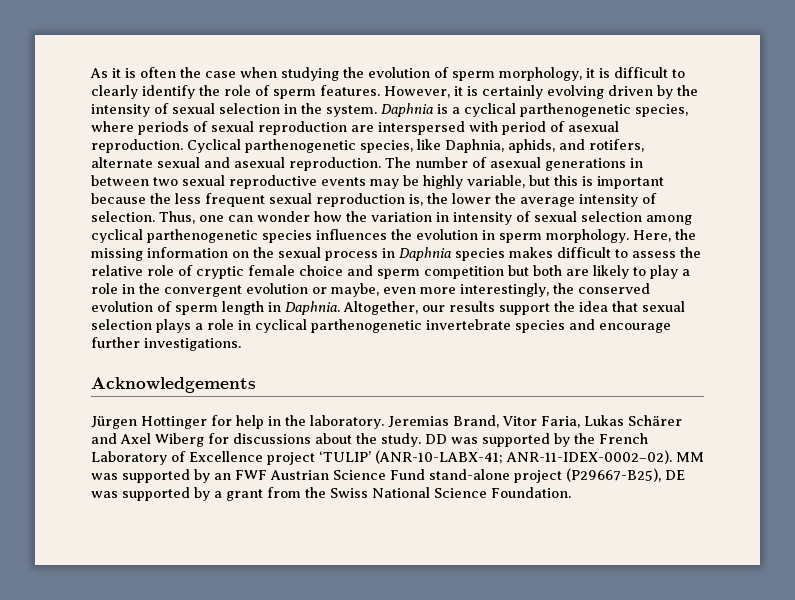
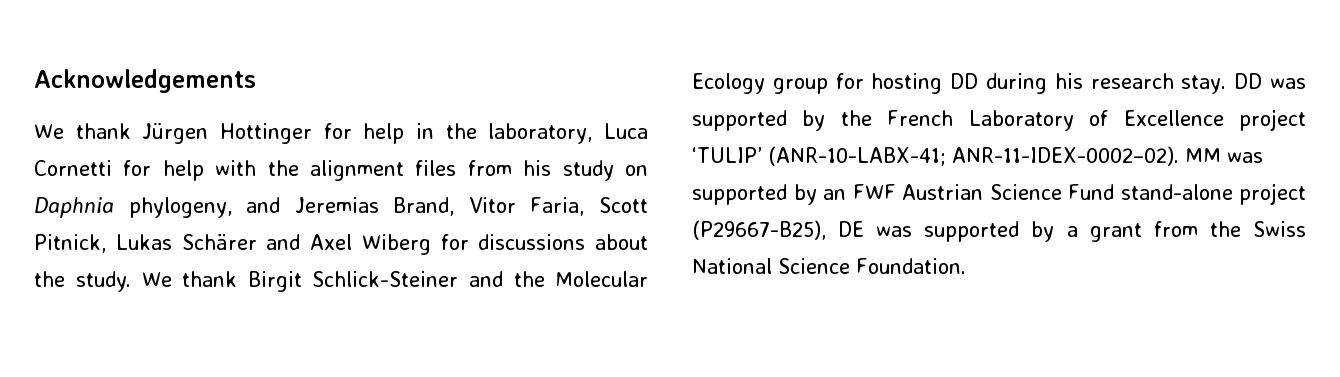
[90,67,685,81] [91,85,698,99] [91,103,688,117] [91,121,619,135] [91,139,644,153] [91,157,643,171] [91,175,664,189] [91,193,657,207] [91,211,692,225] [91,229,696,243] [91,247,701,261] [91,265,690,279] [91,283,650,297] [91,301,685,315] [91,319,671,333] [91,337,241,351] As it is often the case when studying the evolution of sperm morphology, it is difficult to clearly identify the role of sperm features. However, it is certainly evolving driven by the intensity of sexual selection in the system. Daphnia is a cyclical parthenogenetic species, where periods of sexual reproduction are interspersed with period of asexual reproduction. Cyclical parthenogenetic species, like Daphnia, aphids, and rotifers, alternate sexual and asexual reproduction. The number of asexual generations in between two sexual reproductive events may be highly variable, but this is important because the less frequent sexual reproduction is, the lower the average intensity of selection. Thus, one can wonder how the variation in intensity of sexual selection among cyclical parthenogenetic species influences the evolution in sperm morphology. Here, the missing information on the sexual process in Daphnia species makes difficult to assess the relative role of cryptic female choice and sperm competition but both are likely to play a role in the convergent evolution or maybe, even more interestingly, the conserved evolution of sperm length in Daphnia. Altogether, our results support the idea that sexual selection plays a role in cyclical parthenogenetic invertebrate species and encourage further investigations. // -> (34, 81) none
(256, 385) none -> [34,123,131,139] We thank
[310,415,384,429] laboratory. -> [488,123,648,144] [34,160,648,181] [34,197,281,218] laboratory, Luca Cornetti for help with the alignment files from his study on Daphnia phylogeny, and
(580, 422) none -> [599,197,648,213] [34,234,106,253] Scott Pitnick,
(421, 440) none -> [141,271,648,292] [692,73,1227,94] We thank Birgit Schlick-Steiner and the Molecular Ecology group for hosting DD during his research stay.

